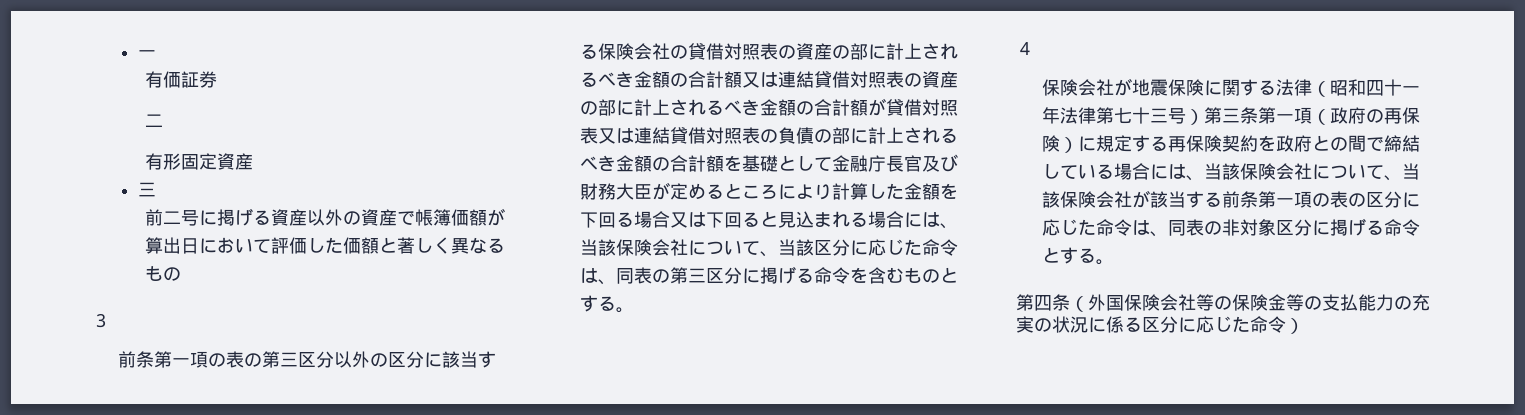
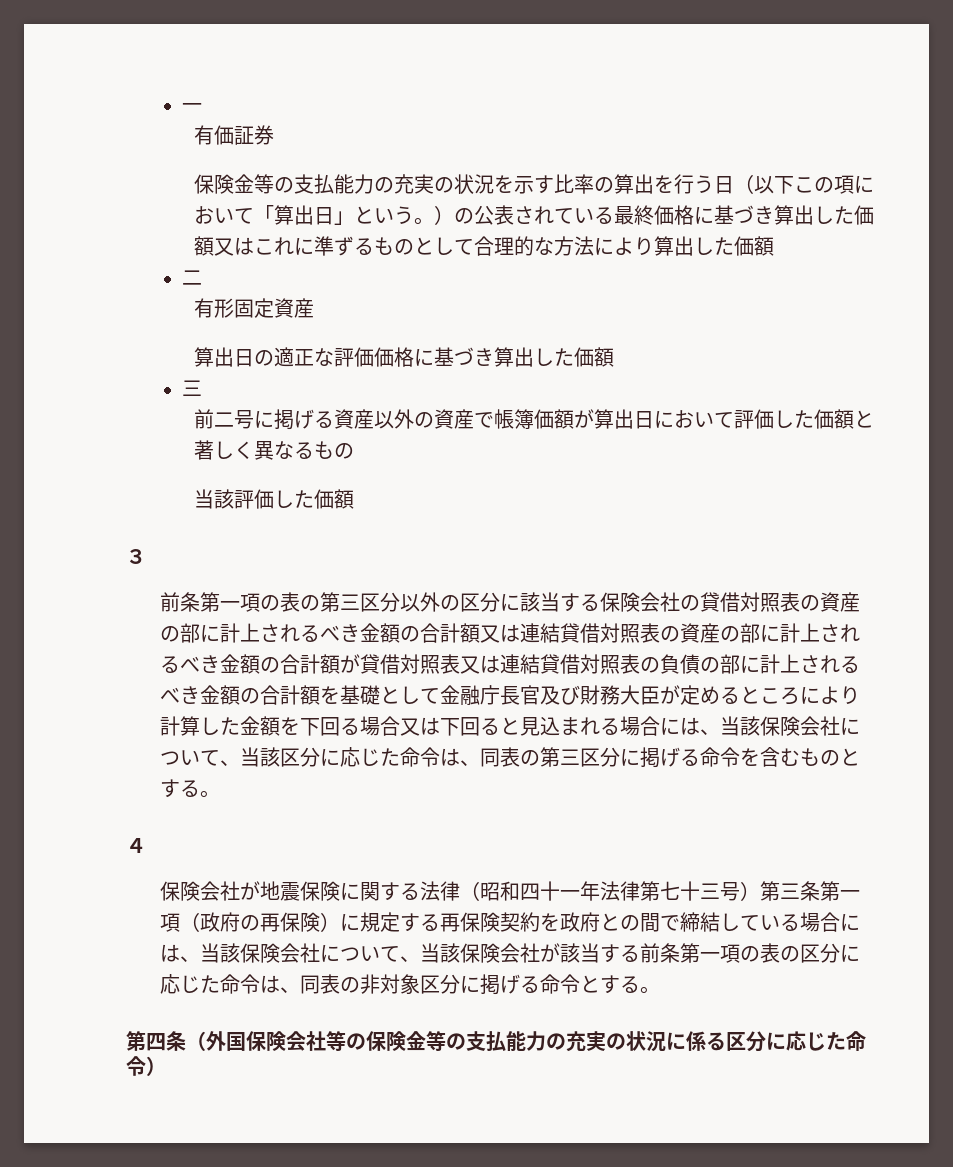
[144,114,163,127] [144,153,253,170] 二 // 有形固定資産 -> [193,174,874,194] [193,205,874,225] [193,236,774,256] [181,270,202,285] [193,298,314,318] [193,347,614,367] 保険金等の支払能力の充実の状況を示す比率の算出を行う日（以下この項において「算出日」という。）の公表されている最終価格に基づき算出した価額又はこれに準ずるものとして合理的な方法により算出した価額 // 二 // 有形固定資産 // 算出日の適正な評価価格に基づき算出した価額
(181, 274) none -> [193,489,354,509] // 当該評価した価額

